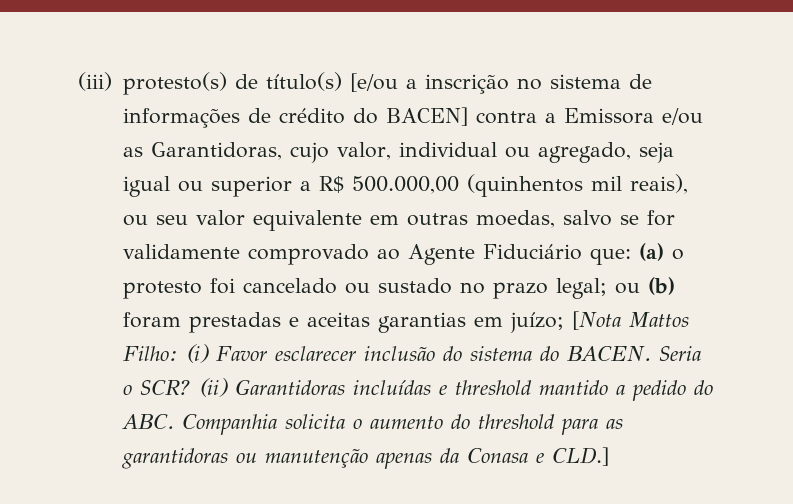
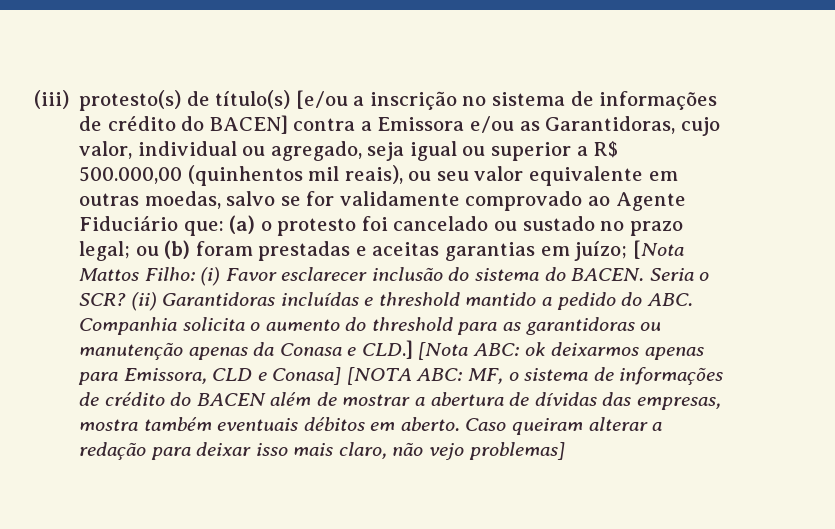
(609, 456) none -> [418,342,704,360] [78,367,724,385] [79,392,721,410] [79,417,663,435] [79,442,565,460] [Nota ABC: ok deixarmos apenas para Emissora, CLD e Conasa] [NOTA ABC: MF, o sistema de informações de crédito do BACEN além de mostrar a abertura de dívidas das empresas, mostra também eventuais débitos em aberto. Caso queiram alterar a redação para deixar isso mais claro, não vejo problemas]

